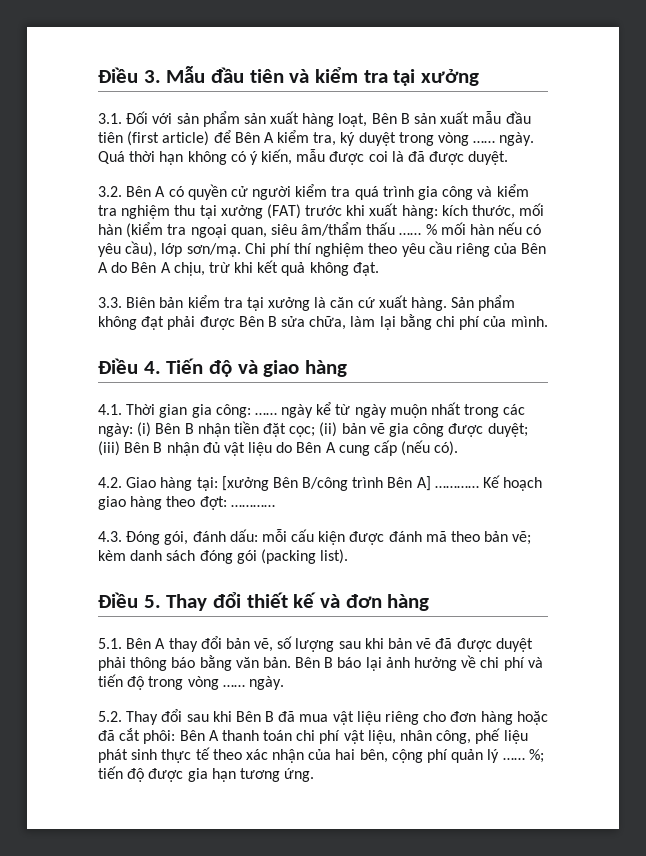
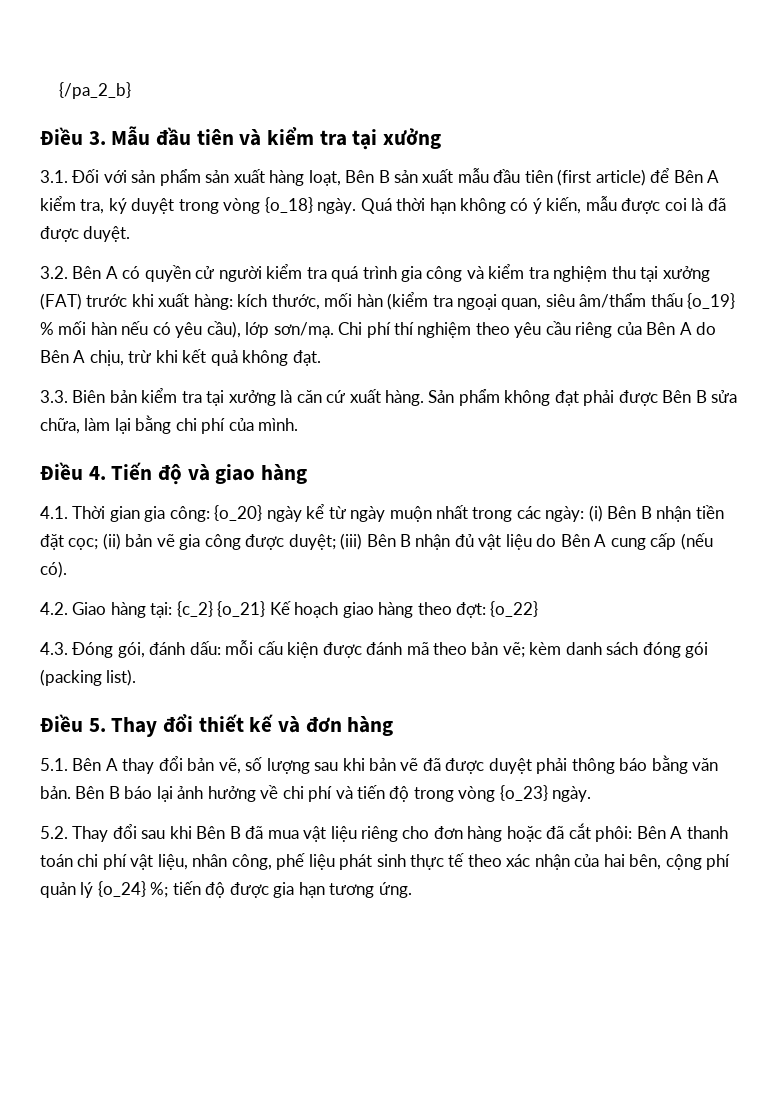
(98, 75) none -> [59,82,132,99] {/pa_2_b} //
[473,141,496,143] …… -> [264,197,313,213] {o_18}
[399,233,422,235] …… -> [687,293,736,309] {o_19}
[254,413,277,415] …… -> [214,505,263,521] {o_20}
[221,476,479,491] [xưởng Bên B/công trình Bên A] ………… -> [176,601,266,617] {c_2} {o_21}
[230,505,275,507] ………… -> [490,601,539,617] {o_22}
[222,685,245,687] …… -> [499,785,548,801] {o_23}
[502,758,525,760] …… -> [97,881,146,897] {o_24}

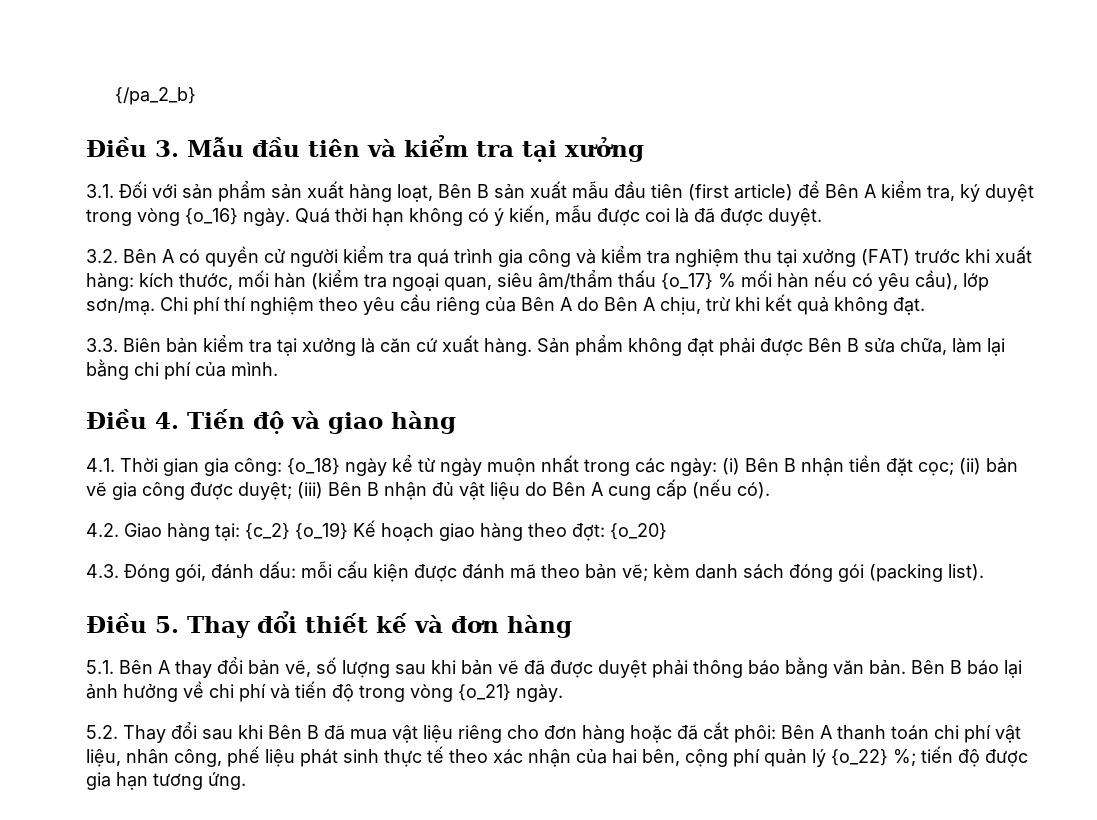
[264,197,313,213] {o_18} -> [185,208,238,225] {o_16}
[687,293,736,309] {o_19} -> [661,273,713,290] {o_17}
[214,505,263,521] {o_20} -> [287,458,340,475] {o_18}
[217,601,266,617] {o_21} -> [295,522,348,540] {o_19}
[490,601,539,617] {o_22} -> [610,523,667,540] {o_20}
[499,785,548,801] {o_23} -> [458,684,511,701] {o_21}
[97,881,146,897] {o_24} -> [831,749,888,766] {o_22}

